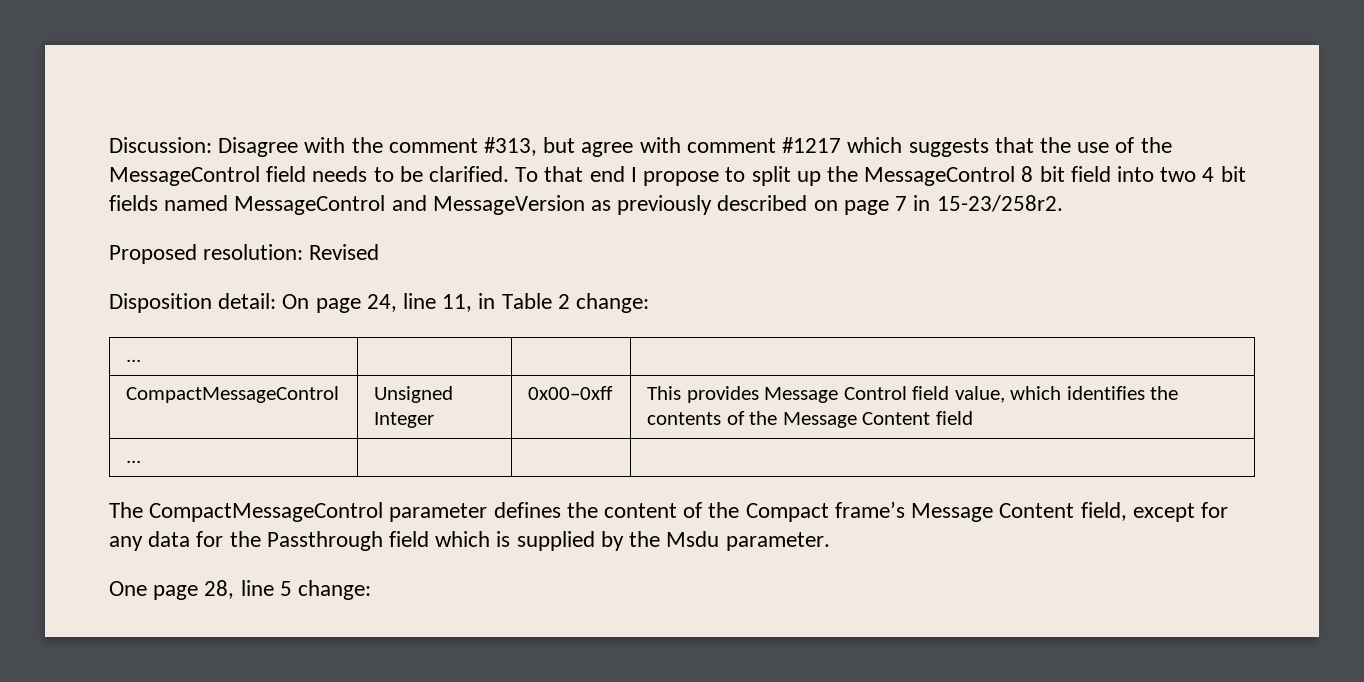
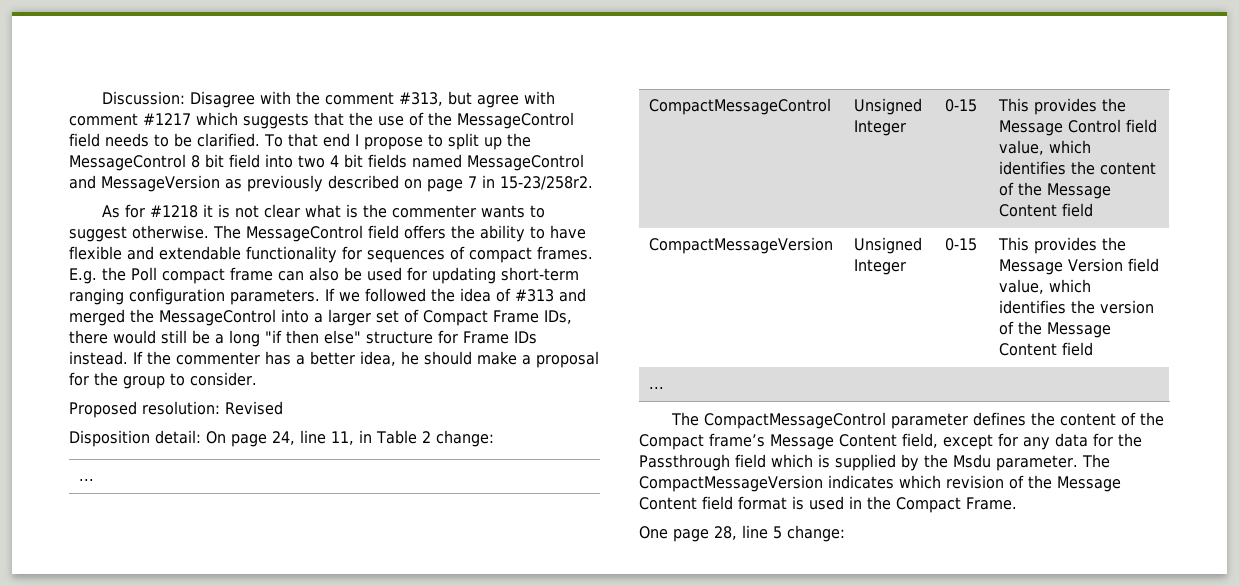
(1063, 203) none -> [101,204,545,218] [69,225,586,242] [69,246,593,263] [69,267,579,284] [69,288,586,305] [69,309,572,326] [69,330,537,347] [69,351,599,368] [69,372,257,389] // As for #1218 it is not clear what is the commenter wants to suggest otherwise. The MessageControl field offers the ability to have flexible and extendable functionality for sequences of compact frames. E.g. the Poll compact frame can also be used for updating short-term ranging configuration parameters. If we followed the idea of #313 and merged the MessageControl into a larger set of Compact Frame IDs, there would still be a long "if then else" structure for Frame IDs instead. If the commenter has a better idea, he should make a proposal for the group to consider.
[528,386,614,400] [647,386,759,403] 0x00–0xff | This provides -> [945,99,978,112] [998,98,1127,115] 0-15 | This provides the
[647,412,722,425] contents -> [1100,162,1157,175] [999,182,1112,199] [999,203,1094,217] [649,237,834,254] [854,237,923,254] [854,259,907,275] [945,238,978,251] [998,237,1127,254] [999,258,1160,275] [999,279,1092,294] [999,300,1155,314] content of the Message Content field // CompactMessageVersion | Unsigned Integer | 0-15 | This provides the Message Version field value, which identifies the version
(830, 541) none -> [1081,454,1110,468] [639,475,1121,492] [639,496,1017,513] The CompactMessageVersion indicates which revision of the Message Content field format is used in the Compact Frame.

